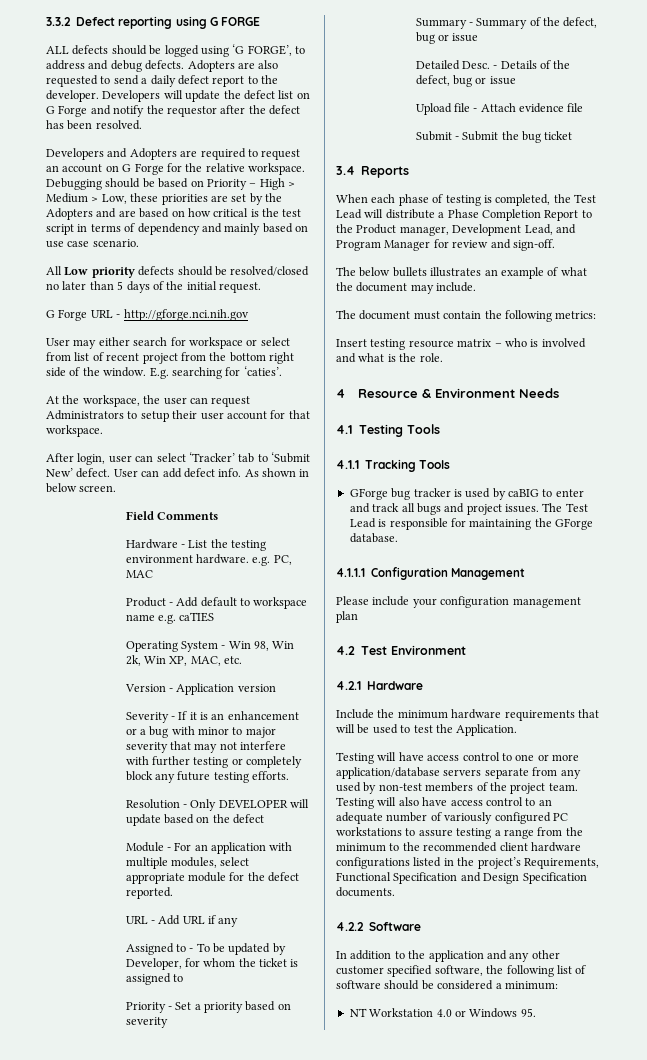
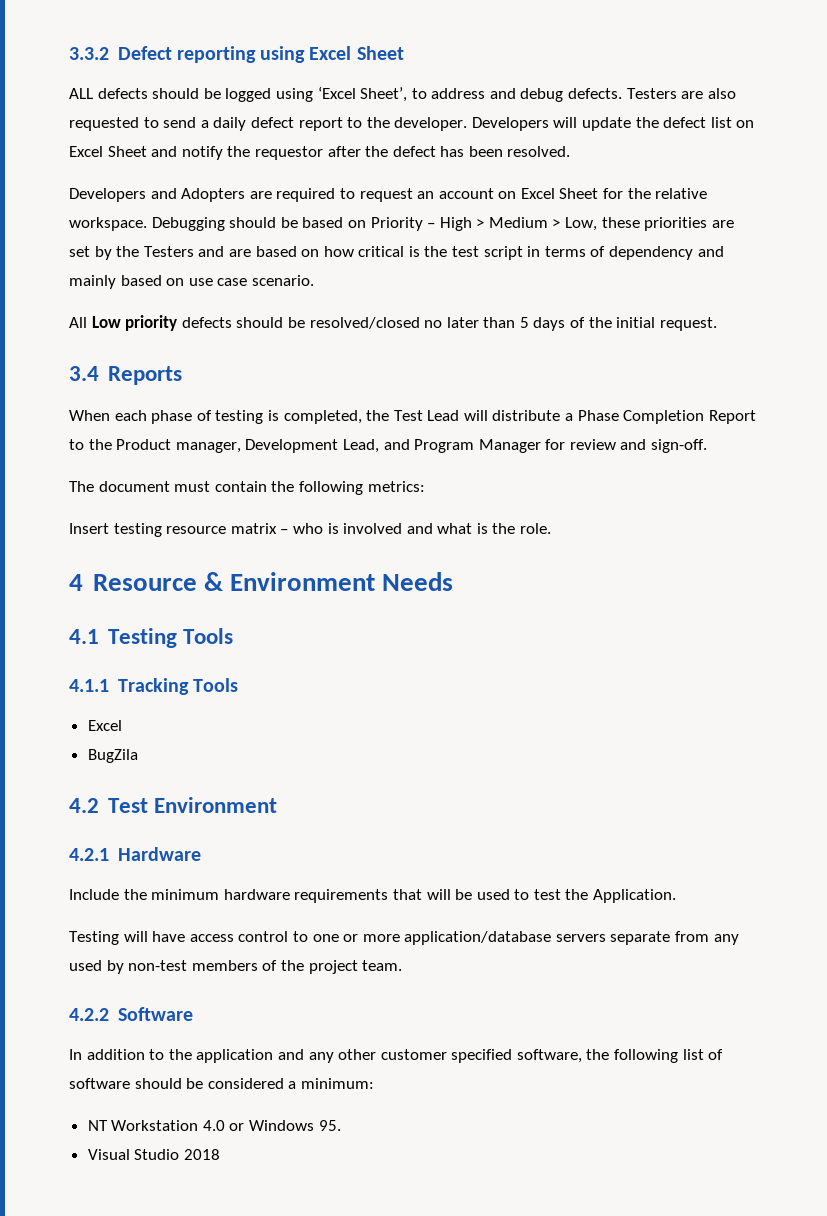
[209,17,261,26] G FORGE -> [309,46,404,60] Excel Sheet
[232,44,292,56] ‘G FORGE’, -> [317,86,408,102] ‘Excel Sheet’,
[187,60,235,72] Adopters -> [626,88,677,99] Testers
[46,105,88,117] G Forge -> [69,146,147,157] Excel Sheet
[122,163,164,175] G Forge -> [520,188,599,199] Excel Sheet
[46,208,93,220] Adopters -> [143,246,194,257] Testers
[46,309,249,321] [46,337,290,349] [46,352,294,364] [46,366,282,379] [46,395,251,407] [46,410,310,422] [46,425,103,437] [46,452,310,465] [46,468,310,478] [46,483,117,493] [125,511,218,520] [125,539,266,551] [125,554,292,566] [125,570,153,578] [125,597,308,609] [125,612,215,624] [125,641,295,652] [125,655,242,666] [124,683,276,695] [125,711,299,723] [125,726,276,738] [125,741,286,753] [125,756,302,768] [125,771,289,783] [125,799,309,811] [125,814,264,826] [125,842,293,854] [125,857,250,869] [125,872,299,884] [125,887,173,899] [125,915,239,927] [125,943,286,955] [125,958,299,970] [125,973,183,985] [125,1001,291,1013] [125,1017,168,1028] [415,17,598,29] [415,32,479,44] [415,60,571,70] [415,75,516,87] [415,103,584,115] [415,131,573,143] // G Forge URL - http://gforge.nci.nih.gov // User may either search for workspace or select from list of recent project from the bottom right side of the window. E.g. searching for ‘caties’. // At the workspace, the user can request Administrators to setup their user account for that workspace. // After login, user can select ‘Tracker’ tab to ‘Submit New’ defect. User can add defect info. As shown in below screen. // Field Comments // Hardware - List the testing environment hardware. e.g. PC, MAC // Product - Add default to workspace name e.g. caTIES // Operating System - Win 98, Win 2k, Win XP, MAC, etc. // Version - Application version // Severity - If it is an enhancement or a bug with minor to major severity that may not interfere with further testing or completely block any future testing efforts. // Resolution - Only DEVELOPER will update based on the defect // Module - For an application with multiple modules, select appropriate module for the defect reported. // URL - Add URL if any // Assigned to - To be updated by Developer, for whom the ticket is assigned to // Priority - Set a priority based on severity // Summary - Summary of the defect, bug or issue // Detailed Desc. - Details of the defect, bug or issue // Upload file - Attach evidence file // Submit - Submit the bug ticket -> (717, 324) none
[336,267,587,279] [336,282,477,294] // The below bullets illustrates an example of what the document may include. -> (708, 446) none
[349,488,584,500] [349,503,588,515] [349,518,593,530] [349,533,398,543] [336,567,526,580] [336,596,581,608] [336,611,358,623] GForge bug tracker is used by caBIG to enter and track all bugs and project issues. The Test Lead is responsible for maintaining the GForge database. // 4.1.1.1 Configuration Management // Please include your configuration management plan -> [87,720,122,731] [87,749,138,763] Excel // BugZila
[336,797,552,809] [336,812,568,824] [336,827,583,839] [336,842,581,852] [336,857,599,869] [336,872,587,884] [336,887,395,897] Testing will also have access control to an adequate number of variously configured PC workstations to assure testing a range from the minimum to the recommended client hardware configurations listed in the project’s Requirements, Functional Specification and Design Specification documents. -> (403, 965) none
(536, 1012) none -> [87,1149,220,1160] // Visual Studio 2018

